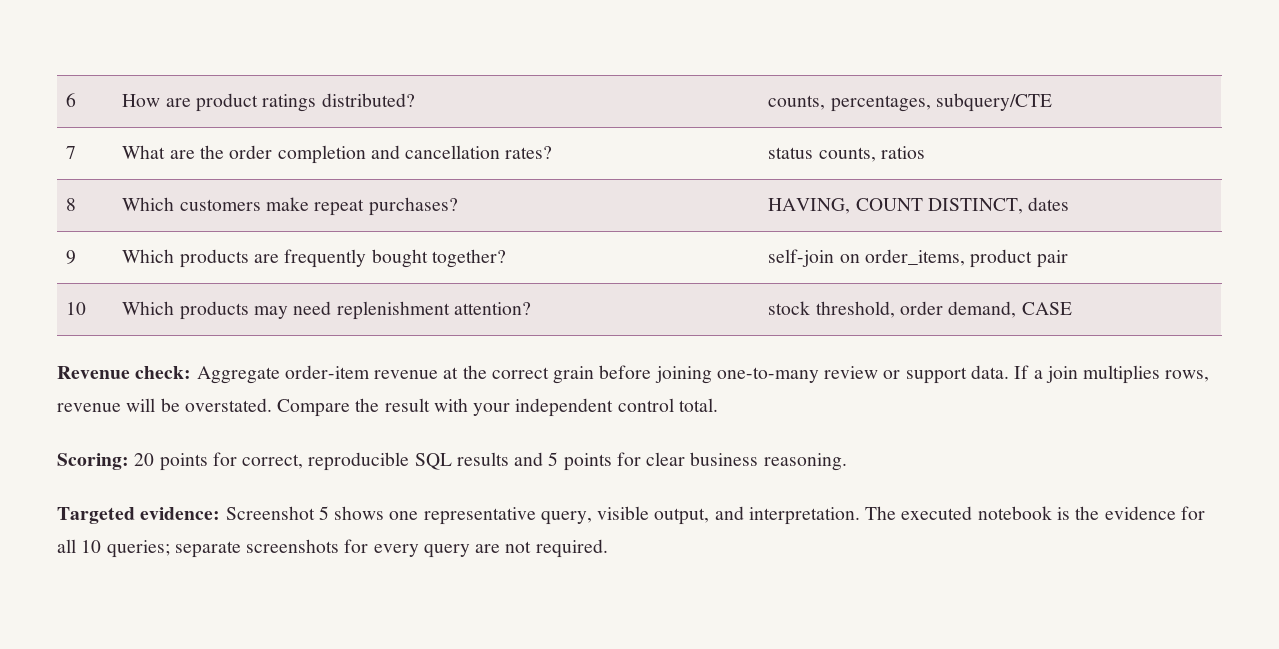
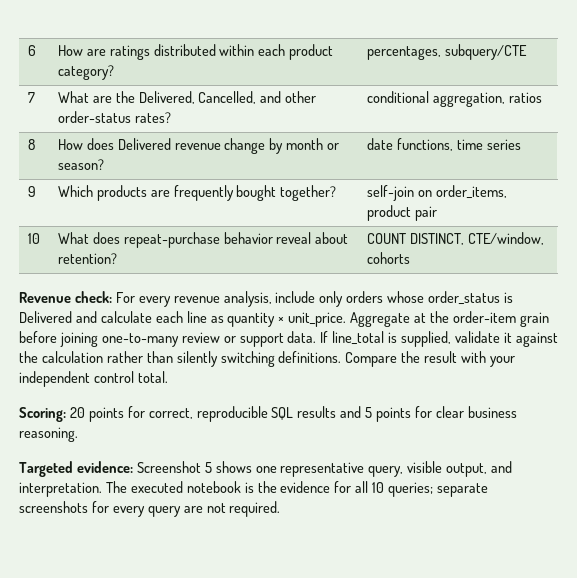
[196,93,415,112] [768,95,826,110] product ratings distributed? | counts, -> [109,44,334,60] [57,65,114,80] ratings distributed within each product category? |
[229,145,501,164] order completion and cancellation -> [138,91,317,104] [57,111,131,123] Delivered, Cancelled, and other order-status
[768,147,876,162] status counts, -> [366,91,505,107] conditional aggregation,
[122,197,458,216] [768,197,1070,214] Which customers make repeat purchases? | HAVING, COUNT DISTINCT, dates -> [57,138,340,154] [57,159,104,170] [366,138,521,151] How does Delivered revenue change by month or season? | date functions, time series
[122,301,531,320] [768,301,1072,318] [57,365,439,384] Which products may need replenishment attention? | stock threshold, order demand, CASE // Revenue check: Aggregate order-item revenue -> [57,232,349,248] [57,253,117,264] [366,232,544,245] [366,252,410,264] [19,291,514,307] [19,311,411,327] What does repeat-purchase behavior reveal about retention? | COUNT DISTINCT, CTE/window, cohorts // Revenue check: For every revenue analysis, include only orders whose order_status is Delivered and calculate each line as quantity × unit_price. Aggregate
[491,367,549,379] correct -> [452,311,516,323] order-item
[1033,365,1210,384] [57,398,272,412] a join multiplies rows, revenue will be overstated. -> [332,331,558,347] [19,351,342,367] line_total is supplied, validate it against the calculation rather than silently switching definitions.

